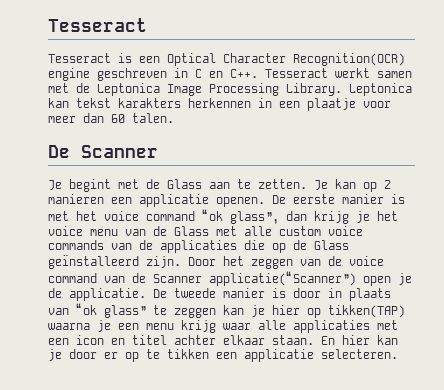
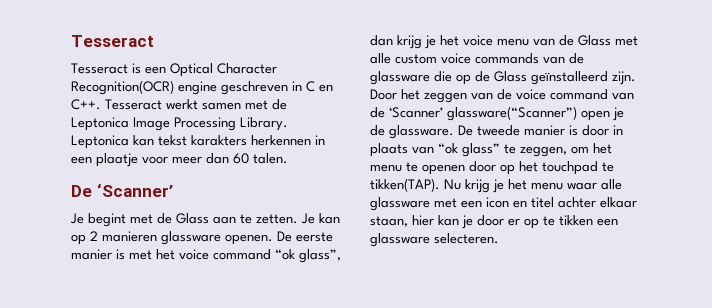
[81,145,158,158] Scanner -> [96,183,173,197] ‘Scanner’
[111,194,209,207] een applicatie -> [161,231,221,245] glassware
[160,240,237,253] applicaties -> [370,71,430,85] glassware
[153,271,356,286] Scanner applicatie(“Scanner”) -> [389,106,577,121] ‘Scanner’ glassware(“Scanner”)
[69,288,146,301] applicatie. -> [389,125,454,139] glassware.
[174,305,405,318] [48,320,216,333] zeggen kan je hier op tikken(TAP) waarna je een menu krijg -> [520,143,612,157] [370,161,614,175] [370,178,563,193] zeggen, om het menu te openen door op het touchpad te tikken(TAP). Nu krijg je het menu
[293,320,370,333] applicaties -> [370,197,430,211] glassware
[272,335,335,345] staan. En -> [370,216,408,227] staan,
[244,349,314,362] applicatie -> [370,233,430,247] glassware

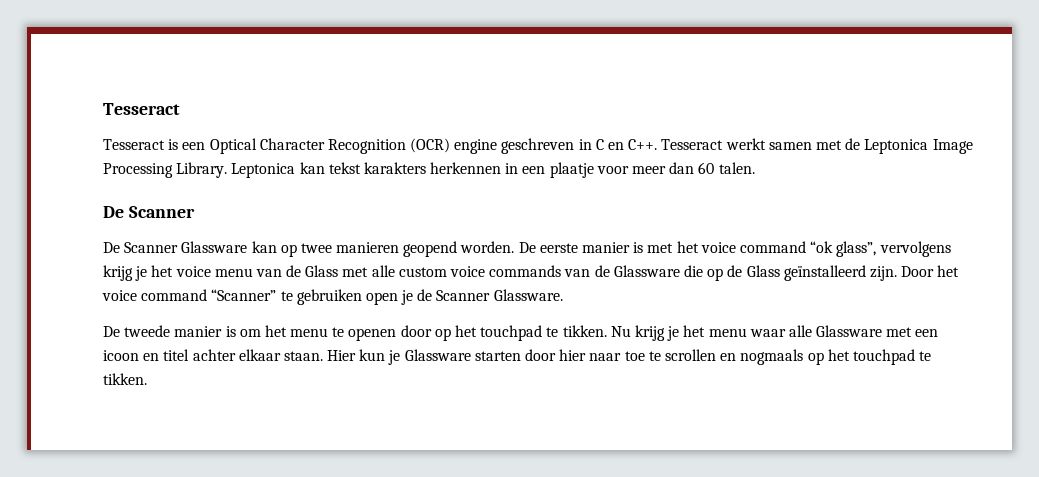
[71,80,174,95] Recognition(OCR) -> [327,138,451,154] Recognition (OCR)
[96,183,173,197] [70,213,340,227] [71,231,273,245] ‘Scanner’ // Je begint met de Glass aan te zetten. Je kan op 2 manieren glassware openen. -> [128,206,195,218] [103,241,515,257] Scanner // De Scanner Glassware kan op twee manieren geopend worden.
[370,35,393,46] dan -> [879,241,951,257] vervolgens
[370,71,430,85] glassware -> [613,265,680,277] Glassware
[424,89,634,103] [370,106,577,121] zeggen van de voice command van de ‘Scanner’ glassware(“Scanner”) -> [102,289,362,305] voice command “Scanner” te gebruiken
[389,125,454,139] glassware. -> [436,289,563,301] Scanner Glassware. //
[582,125,623,136] [370,143,567,157] door in plaats van “ok glass” te zeggen, -> (236, 331) none
[370,178,440,192] tikken(TAP). -> [562,325,607,337] tikken.
[370,197,430,211] glassware -> [816,325,883,337] Glassware
[486,197,509,208] icon -> [103,350,139,361] icoon
[370,215,618,229] [370,233,499,247] staan, hier kan je door er op te tikken een glassware selecteren. -> [283,349,932,365] [103,373,147,385] staan. Hier kun je Glassware starten door hier naar toe te scrollen en nogmaals op het touchpad te tikken.

